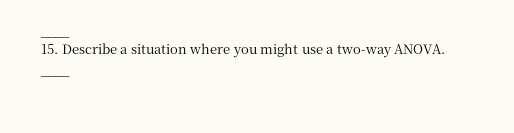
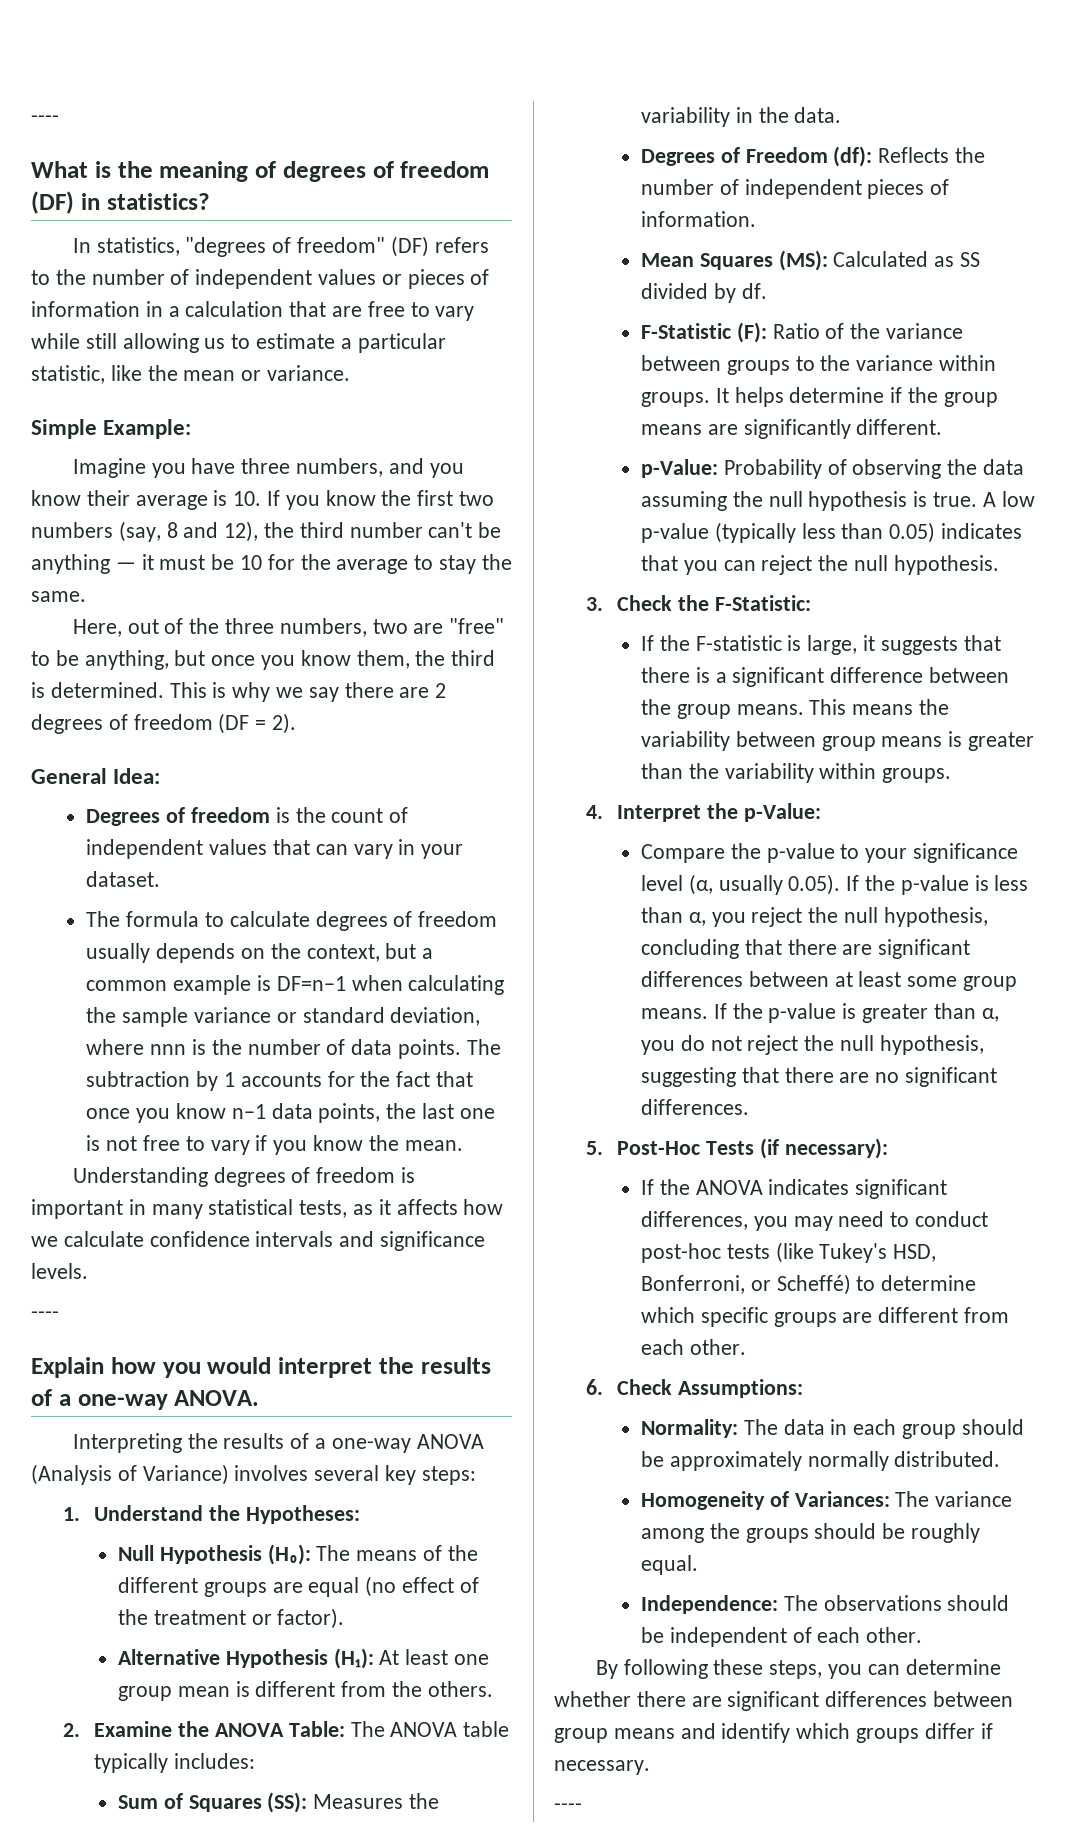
[40,37,70,38] [41,43,446,58] [40,76,70,77] ____ // 15. Describe a situation where you might use a two-way ANOVA. // ____ -> [31,115,59,123] [31,161,490,182] [31,191,210,214] [72,236,489,257] [31,269,490,289] [31,301,475,321] [31,333,446,353] [31,365,351,384] [31,419,192,439] [72,458,464,478] [31,490,495,510] [31,521,502,542] [31,554,512,574] [31,591,86,602] [72,618,505,637] [31,650,496,670] [31,682,447,702] [31,713,297,734] [31,768,161,784] [86,807,409,826] [86,839,464,859] [86,871,161,887] [86,911,498,931] [86,943,434,963] [86,975,505,995] [86,1007,481,1027] [86,1039,501,1059] [86,1071,473,1091] [86,1103,495,1123] [86,1135,463,1155] [72,1167,415,1187] [31,1199,504,1219] [31,1231,486,1251] [31,1263,88,1279] [31,1311,59,1319] [31,1357,491,1378] [31,1389,260,1410] [72,1433,484,1453] [31,1464,476,1485] [62,1505,360,1524] [117,1544,478,1565] [117,1576,479,1597] [117,1608,345,1629] [117,1648,490,1669] [117,1681,493,1701] [62,1721,510,1737] [94,1753,256,1773] [117,1792,440,1813] [640,107,842,127] [640,146,986,167] [640,179,950,199] [640,211,756,227] [640,250,981,271] [640,283,767,303] [640,322,964,343] [640,355,997,375] [640,387,998,407] [640,419,943,439] [640,459,1025,479] [640,491,1035,511] [640,522,1023,543] [640,555,999,575] [585,595,811,611] [640,635,1001,655] [640,667,1010,687] [640,699,950,719] [640,731,1035,751] [640,763,952,783] [585,803,821,822] [640,843,1019,863] [640,874,1029,895] [640,907,988,927] [640,939,971,959] [640,971,1018,991] [640,1003,999,1023] [640,1035,984,1055] [640,1067,998,1087] [640,1099,749,1115] [585,1138,888,1159] [640,1179,948,1199] [640,1211,989,1231] [640,1242,937,1263] [640,1274,977,1295] [640,1307,1010,1327] [640,1339,746,1355] [585,1379,804,1398] [640,1419,1024,1439] [640,1451,1001,1471] [640,1491,1013,1510] [640,1523,981,1543] [640,1555,698,1575] [640,1595,1010,1614] [640,1627,923,1647] [595,1659,1001,1679] [554,1691,1014,1711] [554,1723,993,1743] [554,1760,650,1775] [554,1803,582,1811] ---- // What is the meaning of degrees of freedom (DF) in statistics? // In statistics, "degrees of freedom" (DF) refers to the number of independent values or pieces of information in a calculation that are free to vary while still allowing us to estimate a particular statistic, like the mean or variance. // Simple Example: // Imagine you have three numbers, and you know their average is 10. If you know the first two numbers (say, 8 and 12), the third number can't be anything — it must be 10 for the average to stay the same. // Here, out of the three numbers, two are "free" to be anything, but once you know them, the third is determined. This is why we say there are 2 degrees of freedom (DF = 2). // General Idea: // Degrees of freedom is the count of independent values that can vary in your dataset. // The formula to calculate degrees of freedom usually depends on the context, but a common example is DF=n−1 when calculating the sample variance or standard deviation, where nnn is the number of data points. The subtraction by 1 accounts for the fact that once you know n−1 data points, the last one is not free to vary if you know the mean. // Understanding degrees of freedom is important in many statistical tests, as it affects how we calculate confidence intervals and significance levels. // ---- // Explain how you would interpret the results of a one-way ANOVA. // Interpreting the results of a one-way ANOVA (Analysis of Variance) involves several key steps: // 1. Understand the Hypotheses: // Null Hypothesis (H₀): The means of the different groups are equal (no effect of the treatment or factor). // Alternative Hypothesis (H₁): At least one group mean is different from the others. // 2. Examine the ANOVA Table: The ANOVA table typically includes: // Sum of Squares (SS): Measures the variability in the data. // Degrees of Freedom (df): Reflects the number of independent pieces of information. // Mean Squares (MS): Calculated as SS divided by df. // F-Statistic (F): Ratio of the variance between groups to the variance within groups. It helps determine if the group means are significantly different. // p-Value: Probability of observing the data assuming the null hypothesis is true. A low p-value (typically less than 0.05) indicates that you can reject the null hypothesis. // 3. Check the F-Statistic: // If the F-statistic is large, it suggests that there is a significant difference between the group means. This means the variability between group means is greater than the variability within groups. // 4. Interpret the p-Value: // Compare the p-value to your significance level (α, usually 0.05). If the p-value is less than α, you reject the null hypothesis, concluding that there are significant differences between at least some group means. If the p-value is greater than α, you do not reject the null hypothesis, suggesting that there are no significant differences. // 5. Post-Hoc Tests (if necessary): // If the ANOVA indicates significant differences, you may need to conduct post-hoc tests (like Tukey's HSD, Bonferroni, or Scheffé) to determine which specific groups are different from each other. // 6. Check Assumptions: // Normality: The data in each group should be approximately normally distributed. // Homogeneity of Variances: The variance among the groups should be roughly equal. // Independence: The observations should be independent of each other. // By following these steps, you can determine whether there are significant differences between group means and identify which groups differ if necessary. // ----

